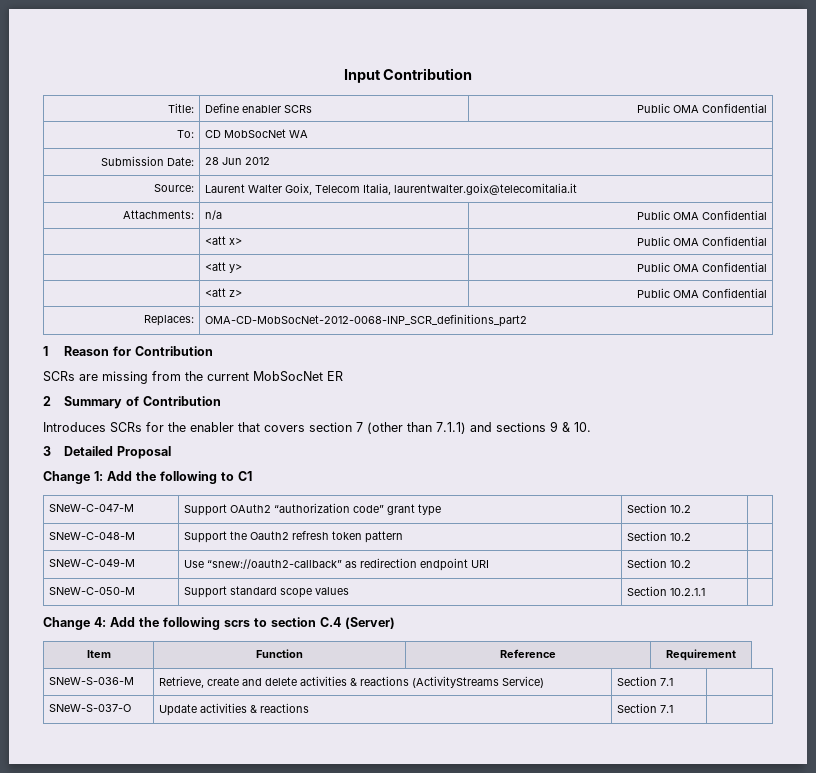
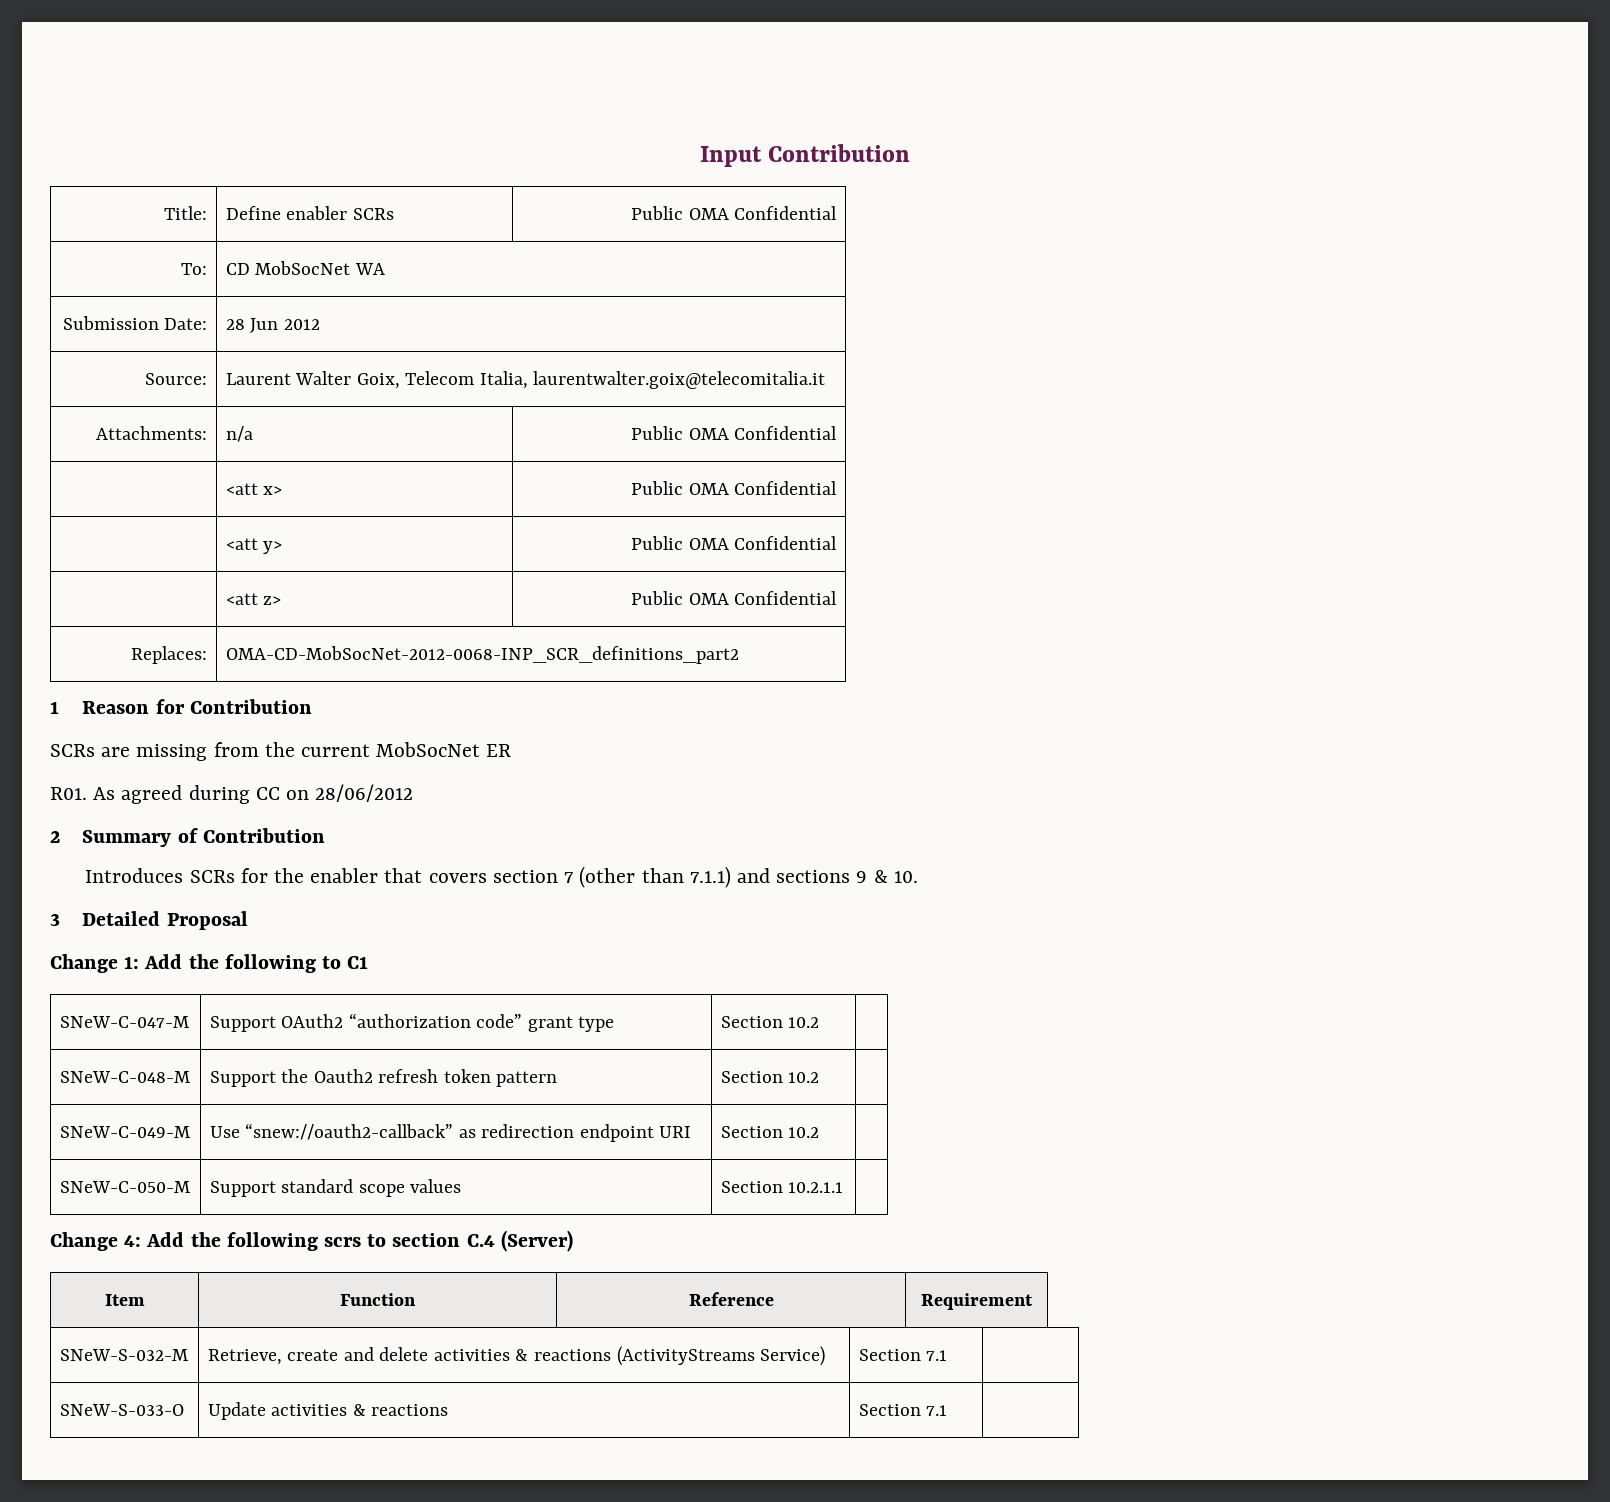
(343, 376) none -> [50,784,414,804] // R01. As agreed during CC on 28/06/2012
[48,677,134,685] SNeW-S-036-M -> [59,1349,188,1361] SNeW-S-032-M
[48,704,131,712] SNeW-S-037-O -> [59,1404,184,1416] SNeW-S-033-O

